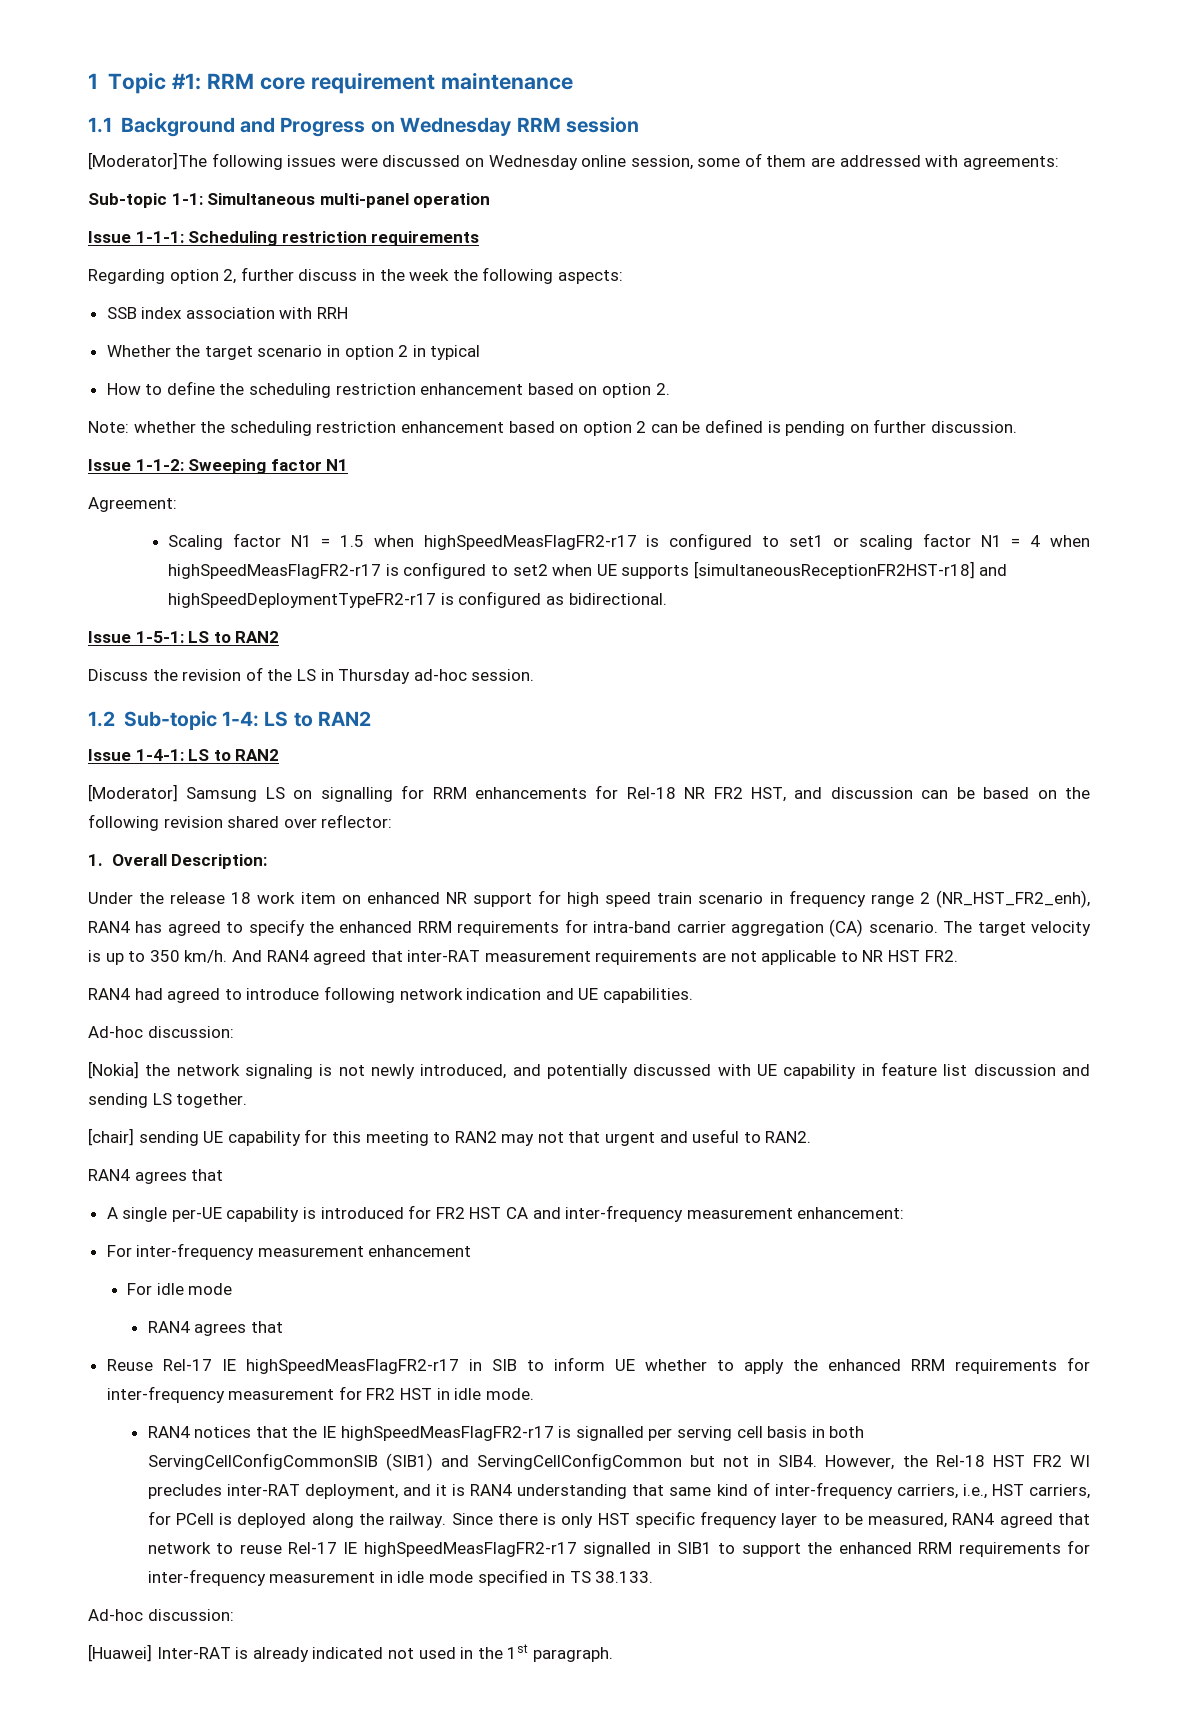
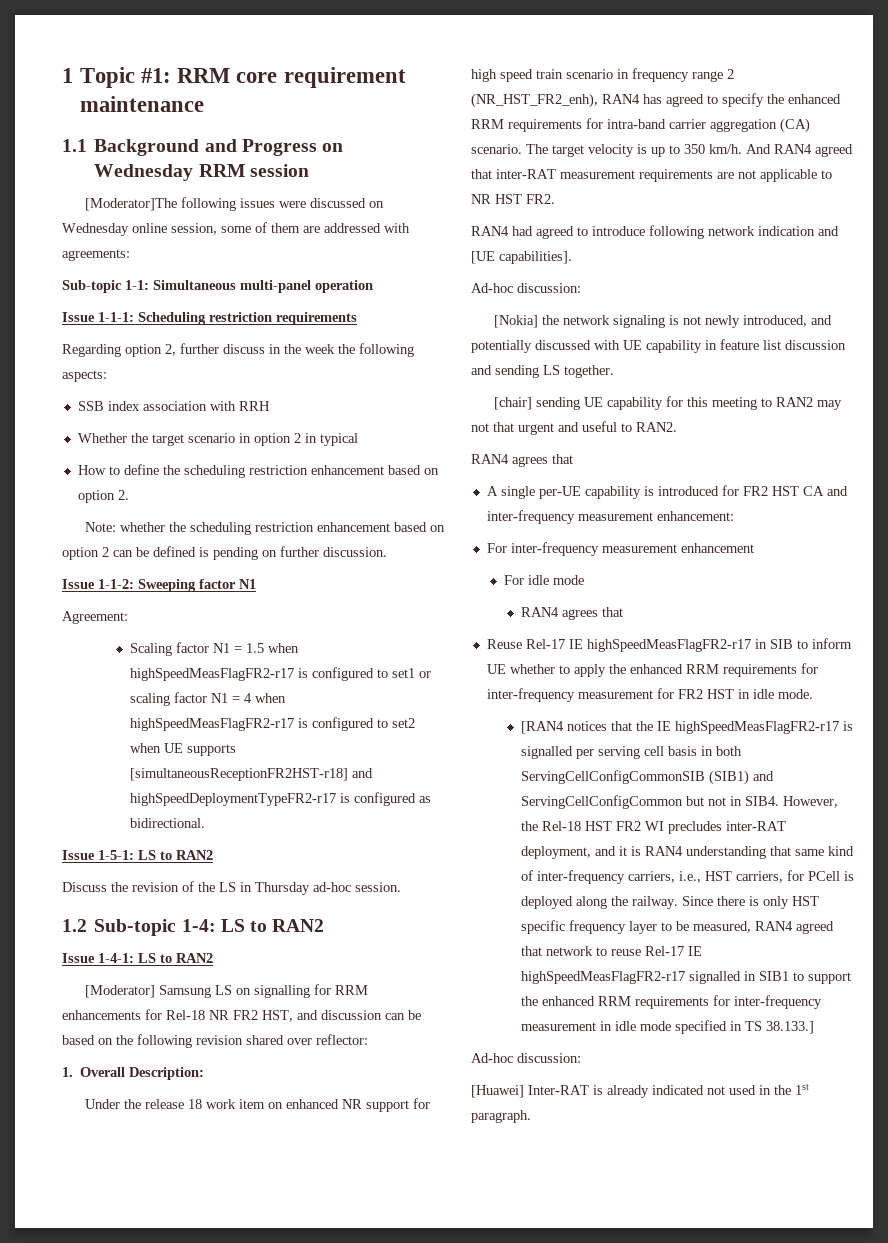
[578,988,693,1003] UE capabilities. -> [471,251,572,264] [UE capabilities].
[147,1426,190,1438] RAN4 -> [521,721,565,734] [RAN4
[595,1571,654,1583] 38.133. -> [766,1021,815,1034] 38.133.]

